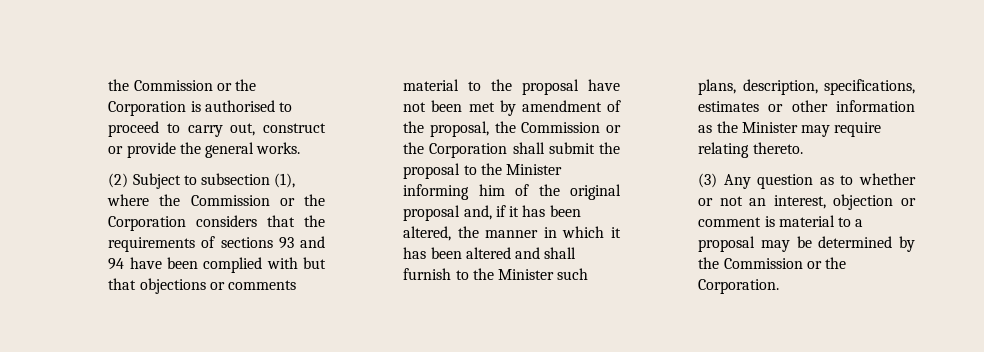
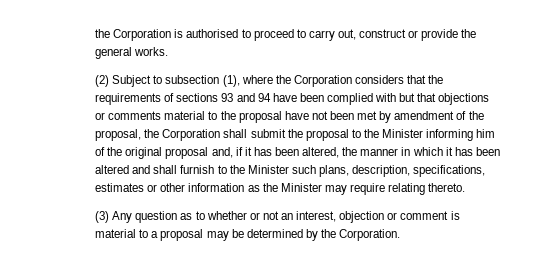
[108,79,257,91] the Commission or the -> [95,29,111,38] the
[190,194,325,206] Commission or the -> (291, 79) none
[521,122,621,133] [403,142,425,154] Commission or the -> (160, 133) none
[723,257,847,269] Commission or the -> (336, 233) none

